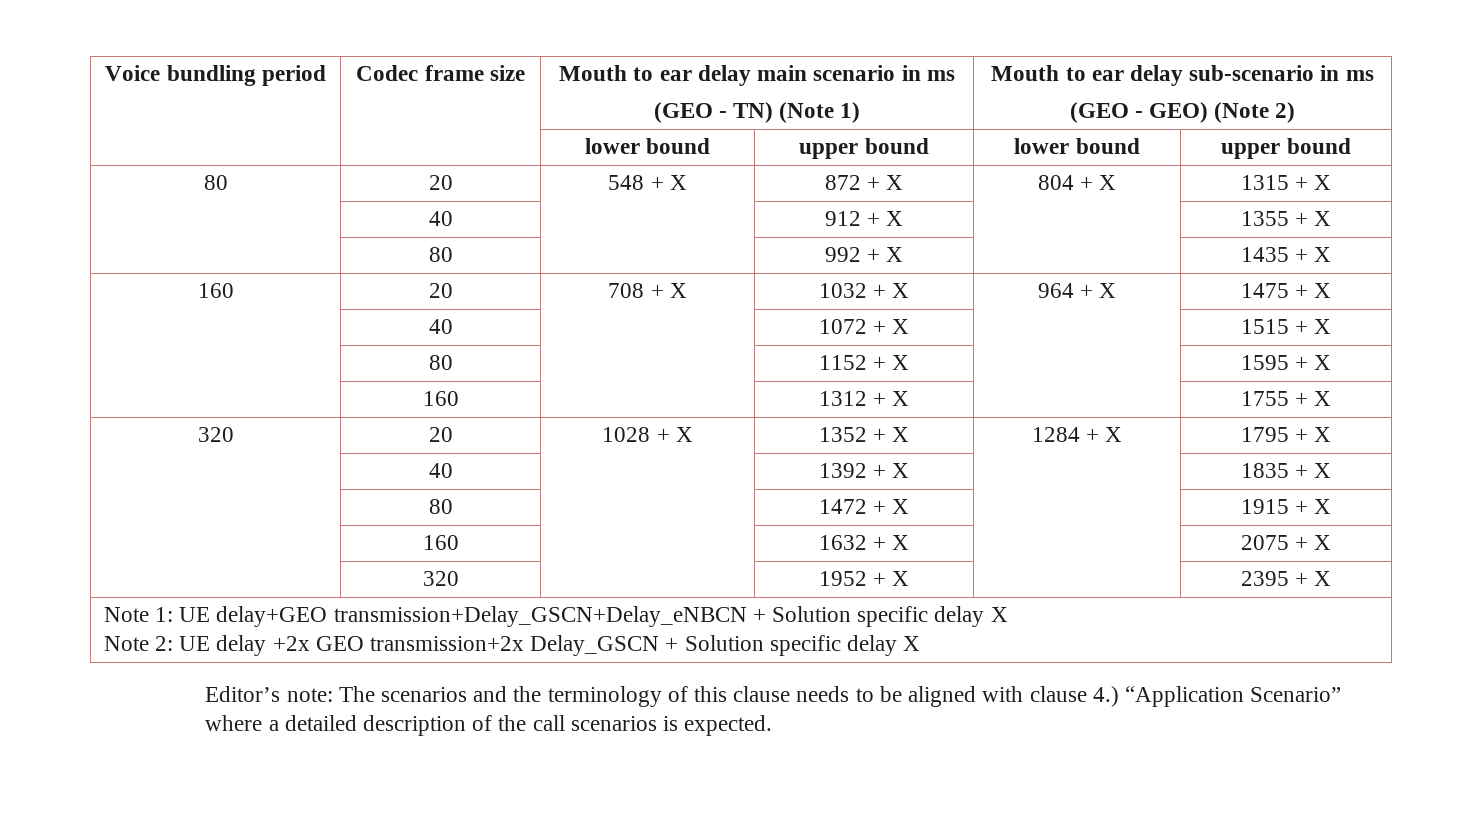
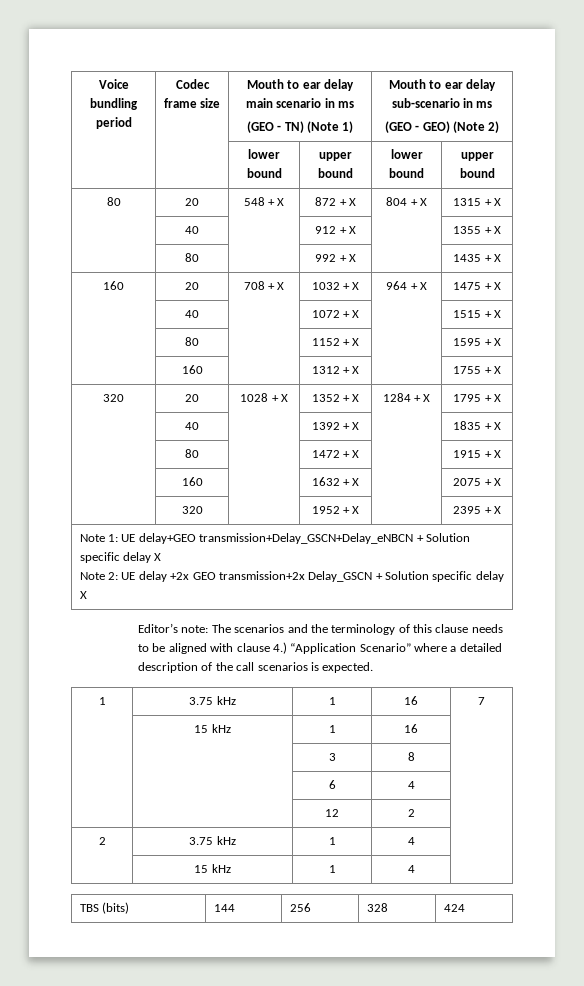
(773, 725) none -> [98,697,106,705] [189,696,236,705] [328,697,336,705] [404,696,418,705] [478,697,485,705] [194,724,231,733] [328,725,336,733] [404,724,418,733] [328,753,336,761] [407,752,415,761] [328,780,336,789] [407,781,415,789] [325,809,339,817] [407,809,415,817] [98,837,106,845] [189,836,236,845] [328,837,336,845] [407,837,415,845] [194,864,231,873] [328,865,336,873] [407,865,415,873] [79,902,129,914] [213,904,235,912] [289,903,311,912] [366,903,388,912] [443,904,465,912] // 1 | 3.75 kHz | 1 | 16 | 7 // | 15 kHz | 1 | 16 | // | | 3 | 8 | // | | 6 | 4 | // | | 12 | 2 | // 2 | 3.75 kHz | 1 | 4 | // | 15 kHz | 1 | 4 | // TBS (bits) | 144 | 256 | 328 | 424

